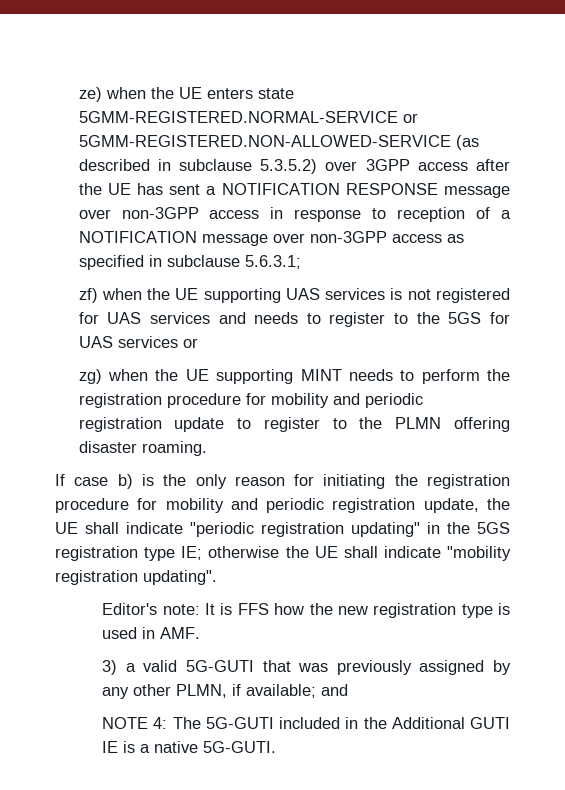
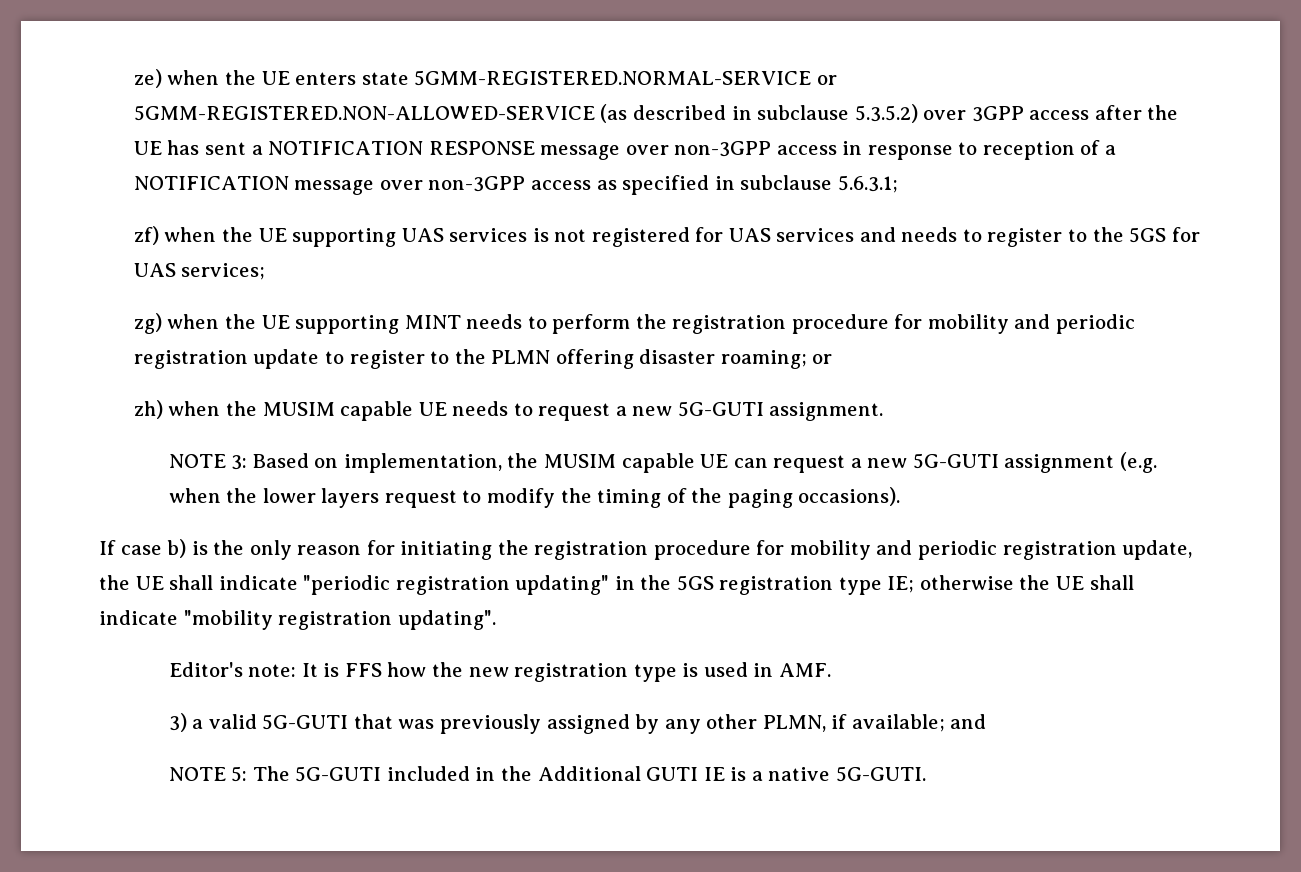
[117,336,198,348] services or -> [181,263,266,280] services;
[141,441,207,456] roaming. -> [720,350,833,369] [133,400,884,421] [168,452,1157,473] [168,487,901,508] roaming; or // zh) when the MUSIM capable UE needs to request a new 5G-GUTI assignment. // NOTE 3: Based on implementation, the MUSIM capable UE can request a new 5G-GUTI assignment (e.g. when the lower layers request to modify the timing of the paging occasions).
[153,717,168,729] 4: -> [231,766,248,782] 5:

